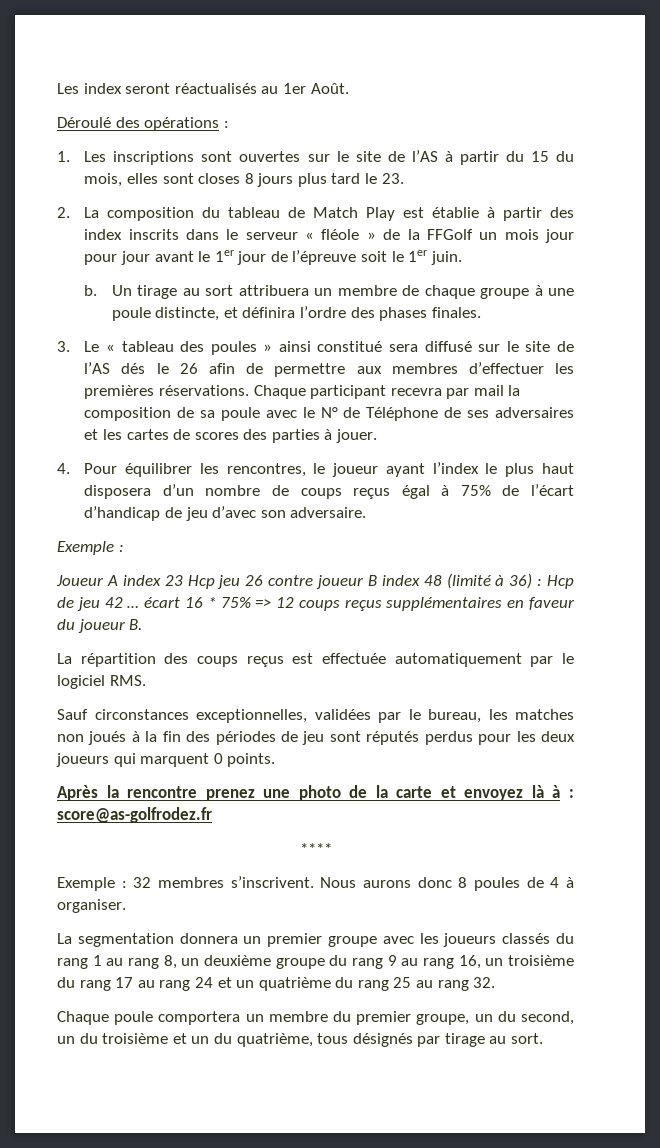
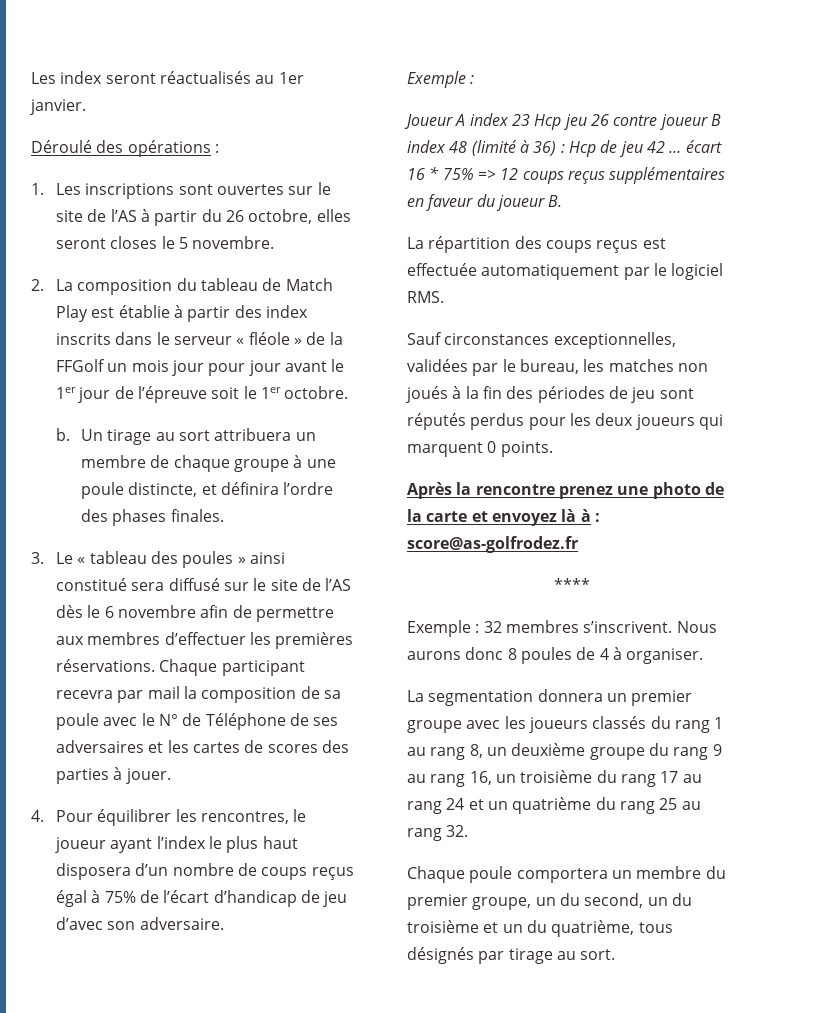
[310,83,349,94] Août. -> [30,99,86,115] janvier.
[530,151,574,162] [84,173,404,187] 15 du mois, elles sont closes 8 jours plus tard le 23. -> [225,209,351,224] [56,236,275,249] 26 octobre, elles seront closes le 5 novembre.
[430,251,462,265] juin. -> [284,386,349,399] octobre.
[121,363,198,374] dés le 26 -> [56,605,196,618] dès le 6 novembre

